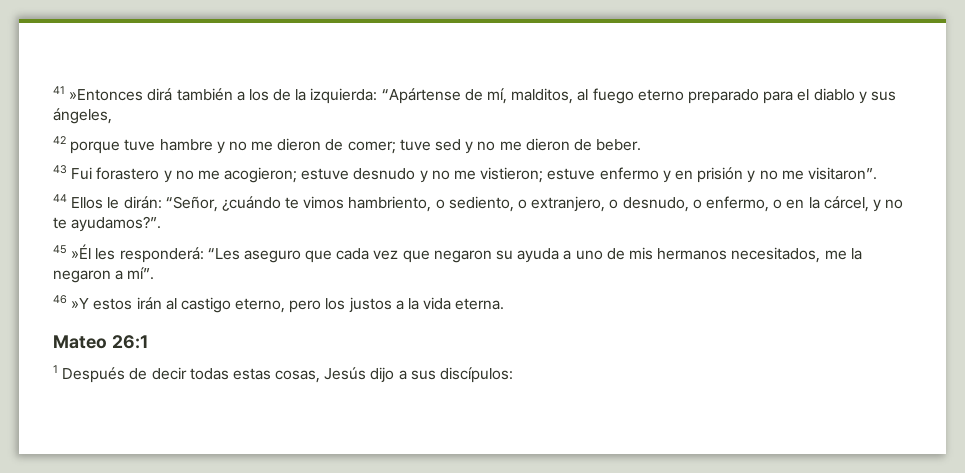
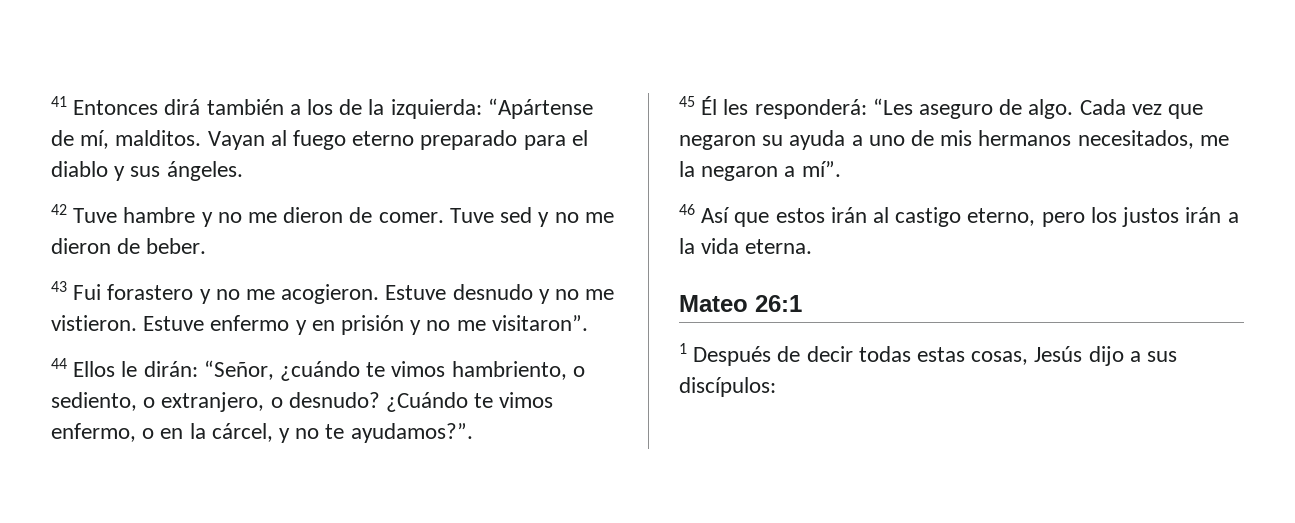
[69,89,144,101] »Entonces -> [73,100,159,115] Entonces
[511,88,574,104] malditos, -> [115,130,265,150] malditos. Vayan
[53,108,112,124] ángeles, -> [166,161,243,181] ángeles.
[70,139,156,154] porque tuve -> [73,208,118,223] Tuve
[347,139,431,154] comer; tuve -> [378,208,494,223] comer. Tuve
[224,167,350,183] acogieron; estuve -> [281,284,447,304] acogieron. Estuve
[480,167,596,183] vistieron; estuve -> [51,315,205,331] vistieron. Estuve
[622,197,702,212] desnudo, o -> [288,392,554,412] desnudo? ¿Cuándo te vimos
[71,244,92,259] »Él -> [701,96,718,115] Él
[305,248,370,263] que cada -> [999,99,1126,119] de algo. Cada
[71,298,90,309] »Y -> [701,207,770,227] Así que
(392, 305) none -> [1185,207,1222,223] irán

